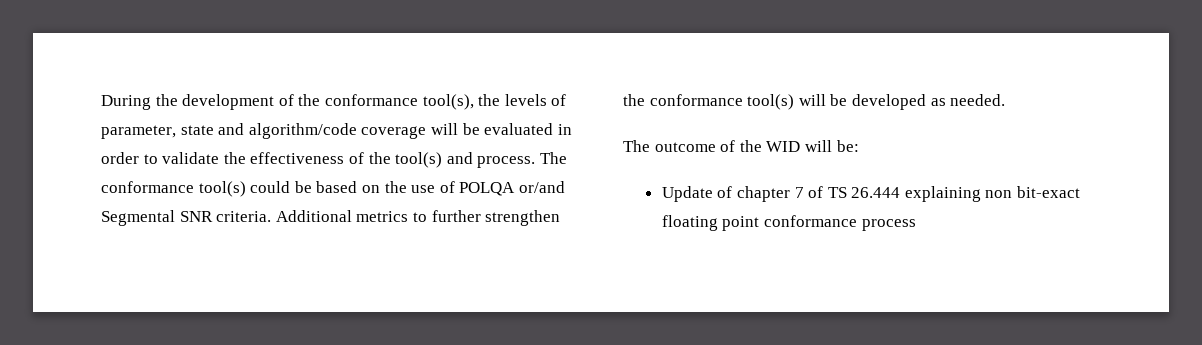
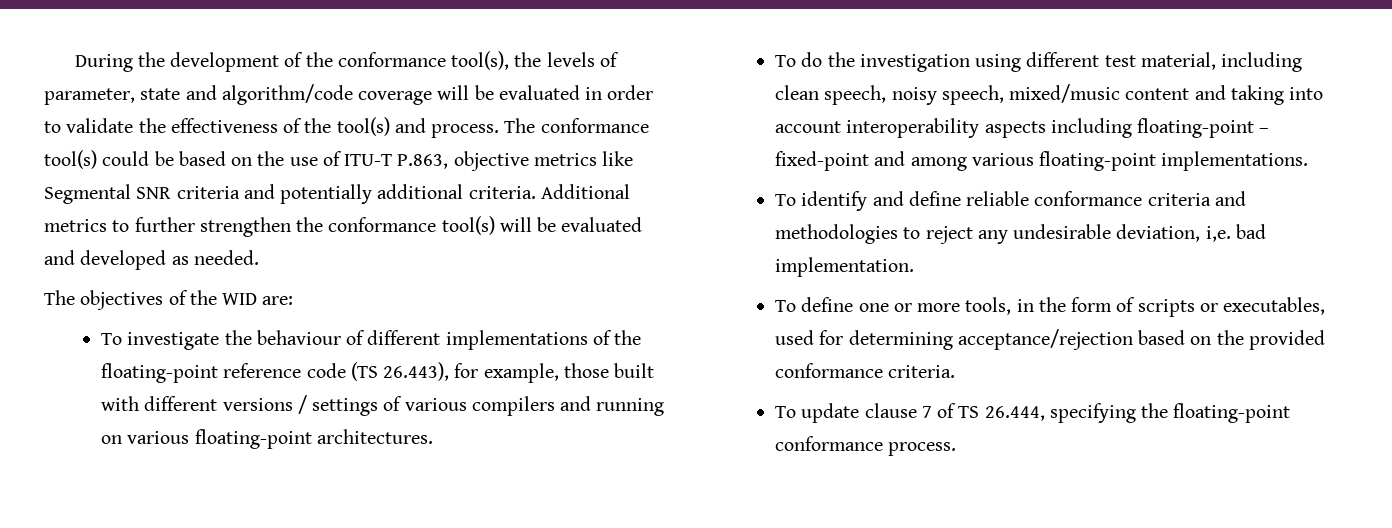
[459,181,565,196] [101,210,213,226] POLQA or/and Segmental SNR -> [344,151,634,171] [44,184,464,204] ITU-T P.863, objective metrics like Segmental SNR criteria and potentially additional
(848, 100) none -> [561,217,643,232] [44,250,75,265] evaluated and
[654,142,716,152] outcome -> [80,290,164,310] objectives
[804,140,859,152] [661,186,1081,202] [661,215,916,231] will be: // Update of chapter 7 of TS 26.444 explaining non bit-exact floating point conformance process -> [262,296,294,305] [101,330,642,350] [101,362,655,383] [101,395,665,416] [101,429,433,449] [775,52,1303,72] [775,84,1324,105] [775,118,1269,138] [775,151,1309,171] [775,191,1246,211] [775,224,1266,244] [775,257,915,277] [775,297,1326,317] [775,329,1325,350] [775,363,956,378] [775,403,1291,423] [775,436,957,456] are: // To investigate the behaviour of different implementations of the floating-point reference code (TS 26.443), for example, those built with different versions / settings of various compilers and running on various floating-point architectures. // To do the investigation using different test material, including clean speech, noisy speech, mixed/music content and taking into account interoperability aspects including floating-point – fixed-point and among various floating-point implementations. // To identify and define reliable conformance criteria and methodologies to reject any undesirable deviation, i,e. bad implementation. // To define one or more tools, in the form of scripts or executables, used for determining acceptance/rejection based on the provided conformance criteria. // To update clause 7 of TS 26.444, specifying the floating-point conformance process.

